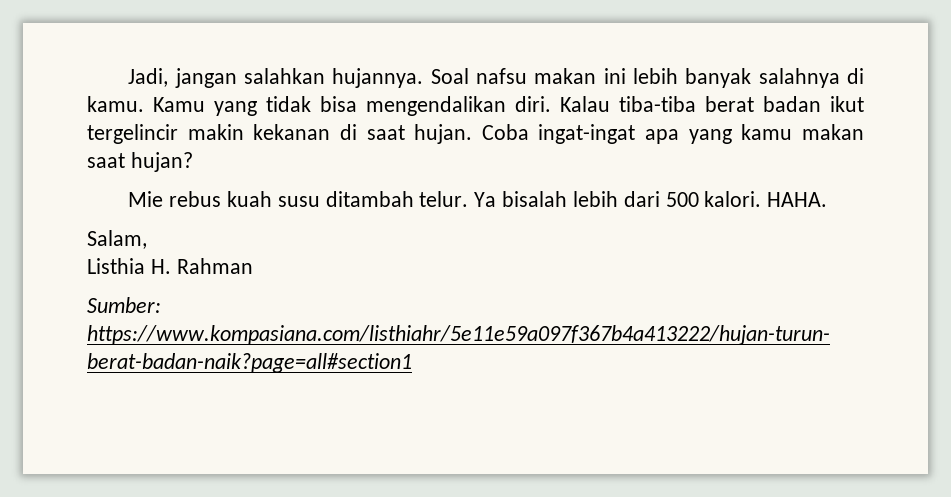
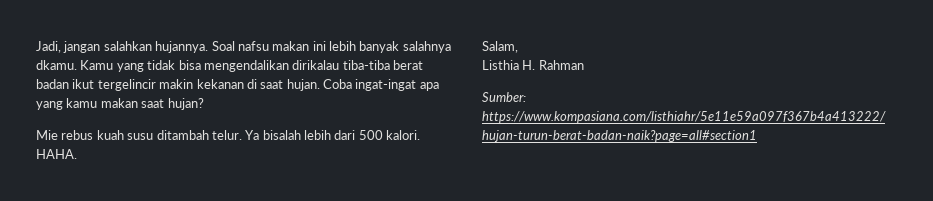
[847,68,864,84] [87,96,144,112] di kamu. -> [36,60,77,70] dkamu.
[515,96,610,112] diri. Kalau -> [292,60,340,70] dirikalau

